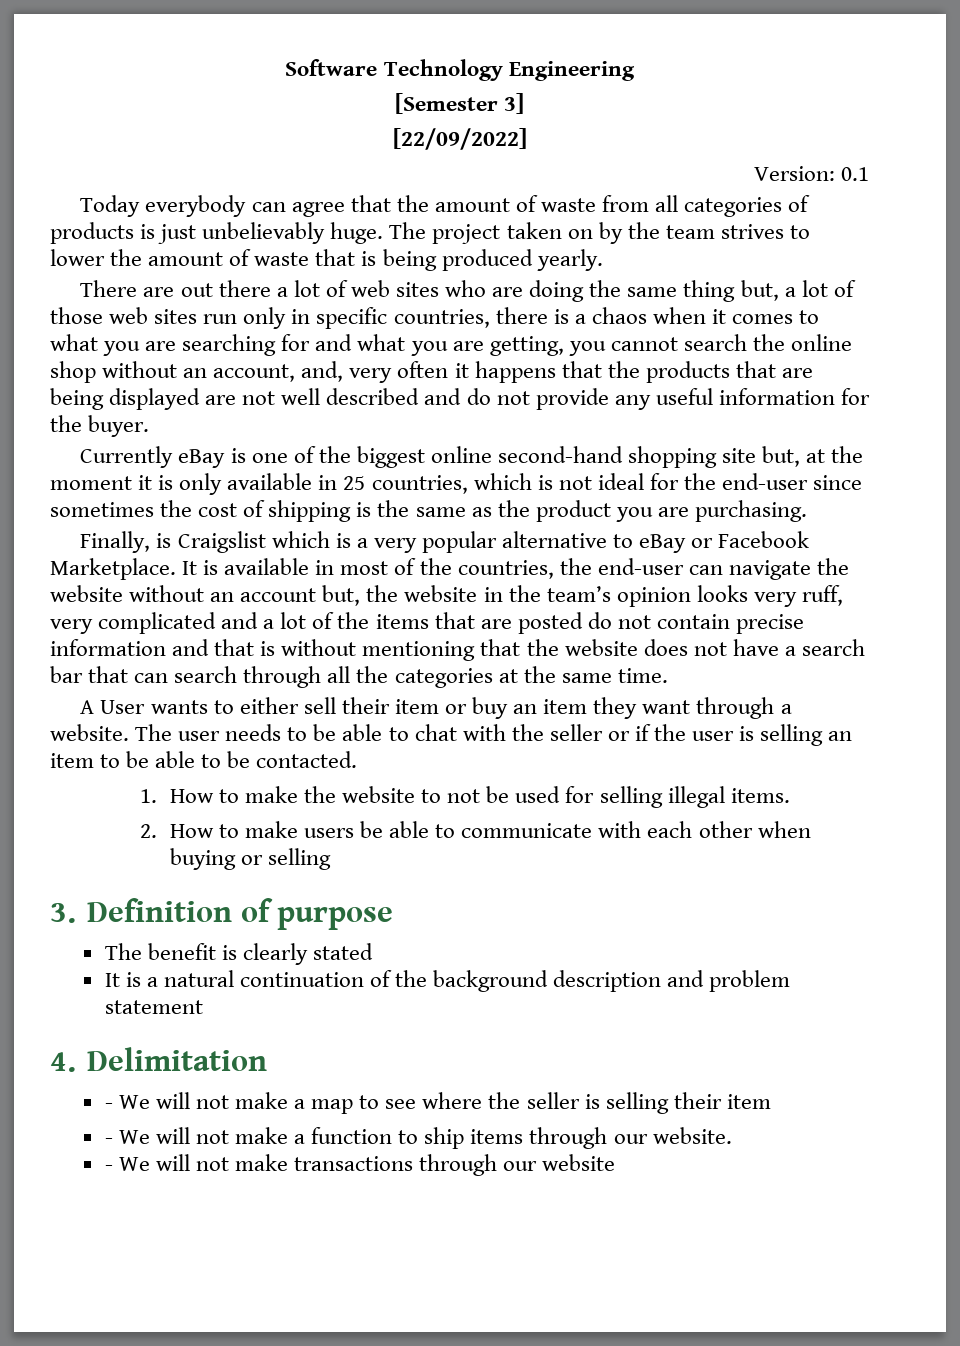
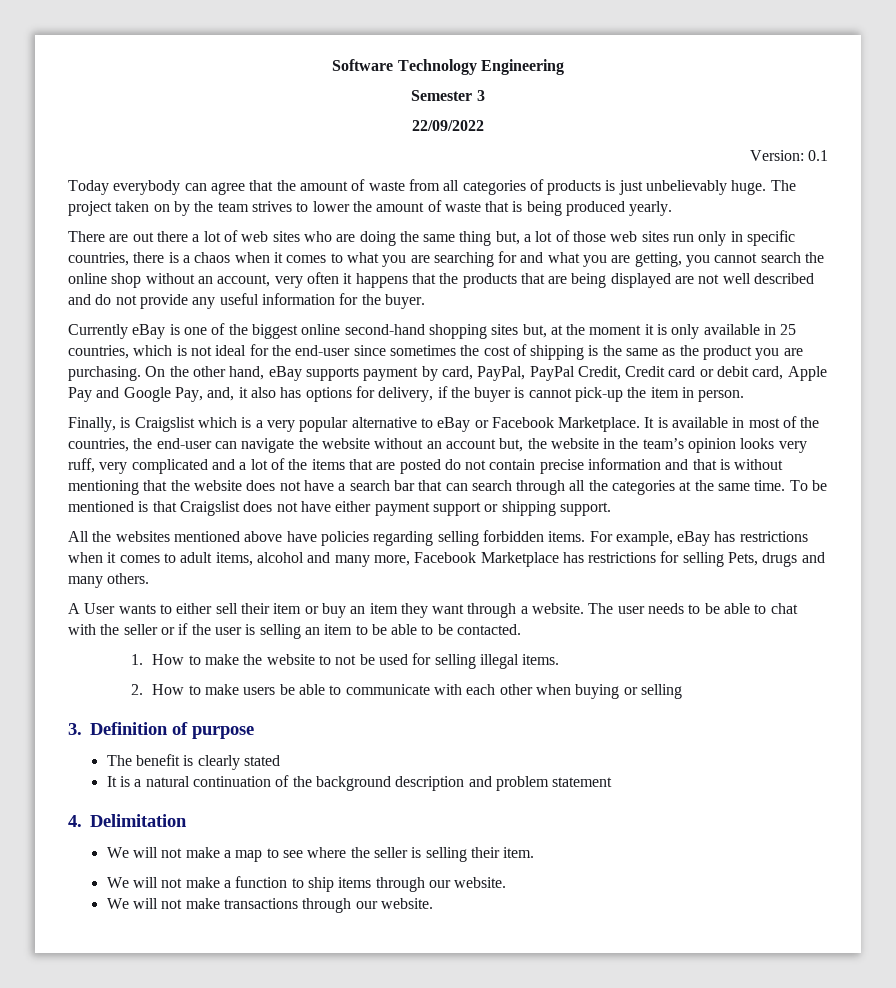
[394,93,525,114] [392,128,527,150] [Semester 3] // [22/09/2022] -> [411,90,485,101] [412,120,484,131] Semester 3 // 22/09/2022
[301,361,344,382] and, -> (271, 280) none
[722,448,757,463] site -> [491,324,519,335] sites
(807, 511) none -> [145,366,827,381] [68,386,745,402] On the other hand, eBay supports payment by card, PayPal, PayPal Credit, Credit card or debit card, Apple Pay and Google Pay, and, it also has options for delivery, if the buyer is cannot pick-up the item in person.
(668, 675) none -> [789,480,828,491] [68,501,611,516] [68,530,808,546] [68,551,825,567] [68,573,150,588] To be mentioned is that Craigslist does not have either payment support or shipping support. // All the websites mentioned above have policies regarding selling forbidden items. For example, eBay has restrictions when it comes to adult items, alcohol and many more, Facebook Marketplace has restrictions for selling Pets, drugs and many others.
[104,1103,113,1109] - -> (187, 820) none
[726,1094,771,1109] [104,1138,113,1144] item // - -> [503,847,535,858] item. //
[104,1165,113,1171] - -> (507, 882) none
[542,1154,616,1171] website -> [380,898,433,909] website.

